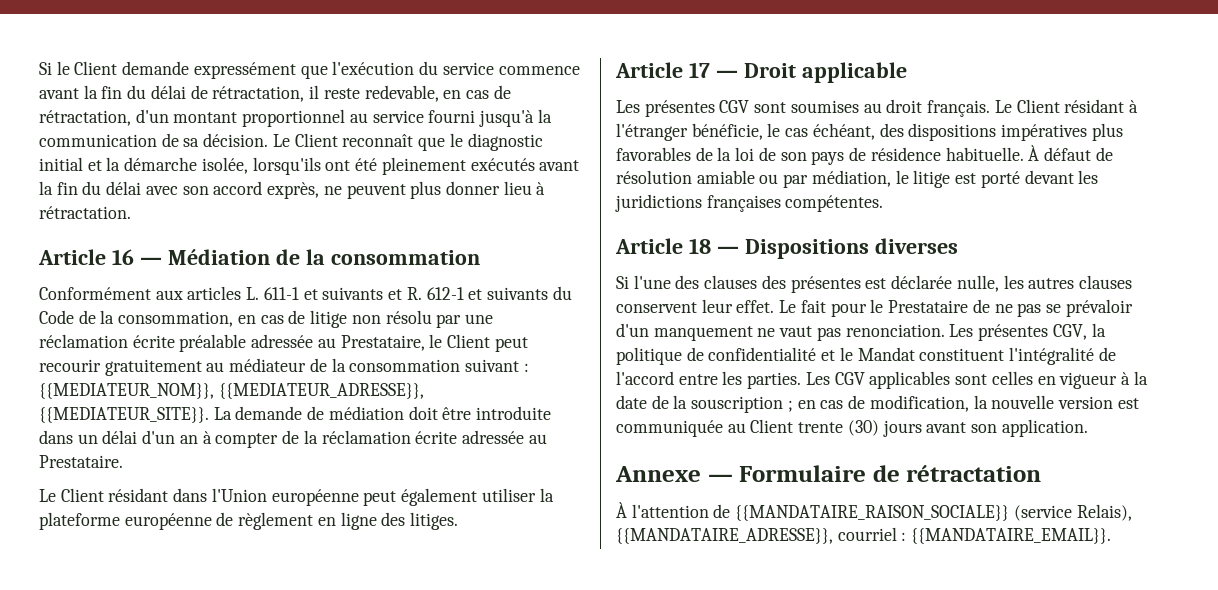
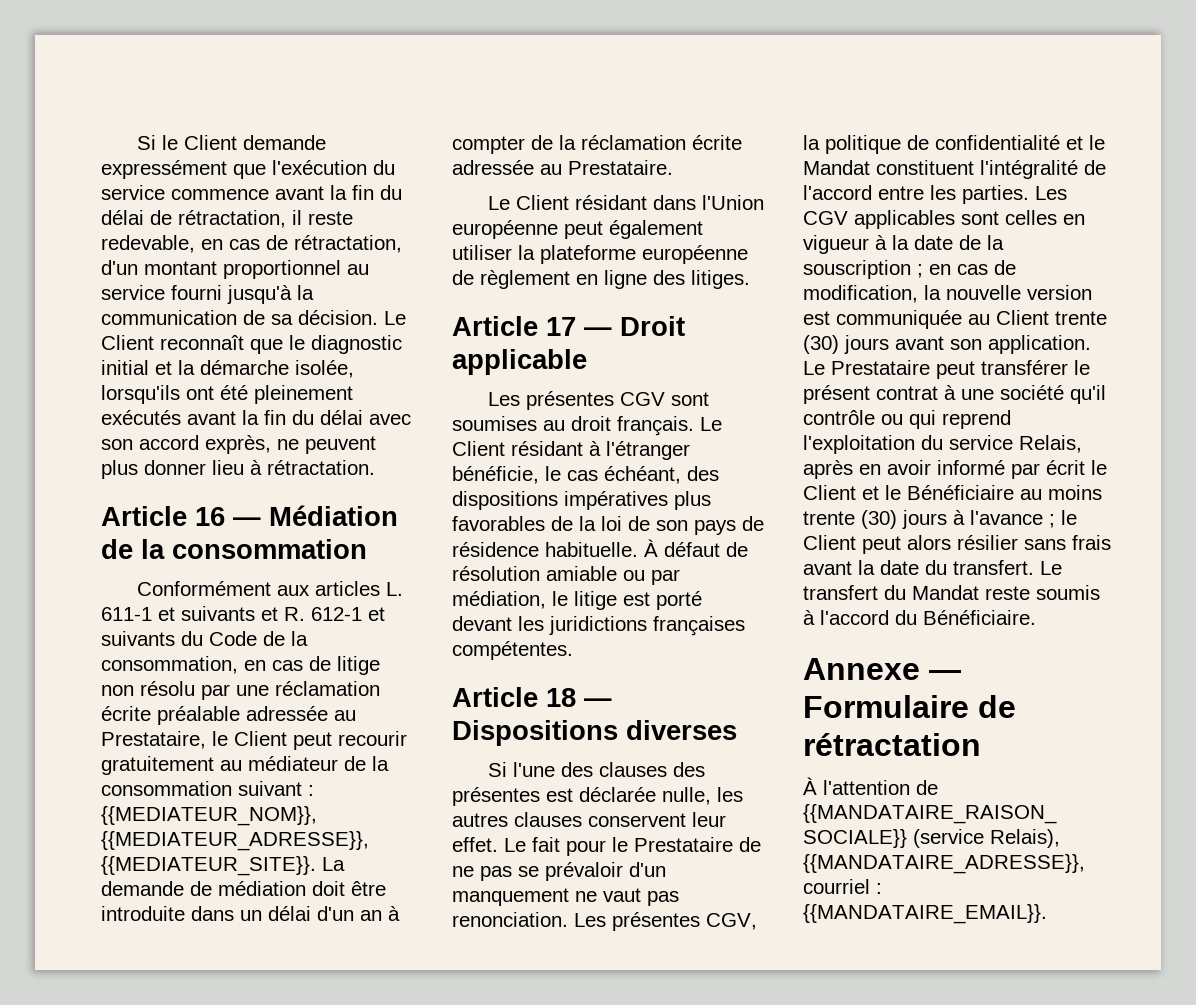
(1088, 428) none -> [803,360,1090,379] [803,385,1106,404] [803,410,1011,429] [803,435,1082,454] [803,460,1107,479] [803,485,1102,500] [803,510,1077,529] [803,535,1111,554] [803,560,1062,575] [803,585,1100,600] [803,610,1036,625] Le Prestataire peut transférer le présent contrat à une société qu'il contrôle ou qui reprend l'exploitation du service Relais, après en avoir informé par écrit le Client et le Bénéficiaire au moins trente (30) jours à l'avance ; le Client peut alors résilier sans frais avant la date du transfert. Le transfert du Mandat reste soumis à l'accord du Bénéficiaire.

